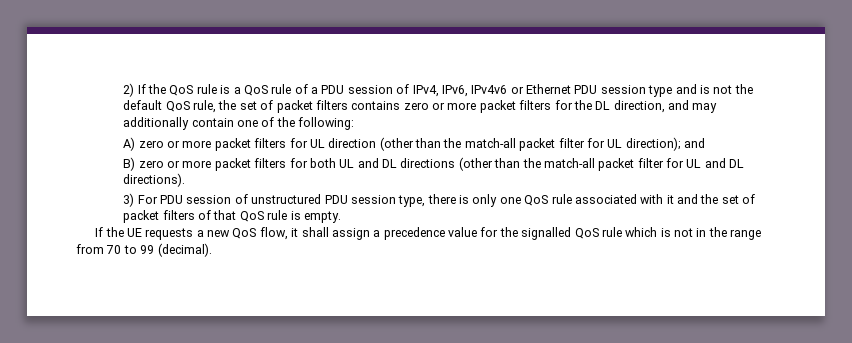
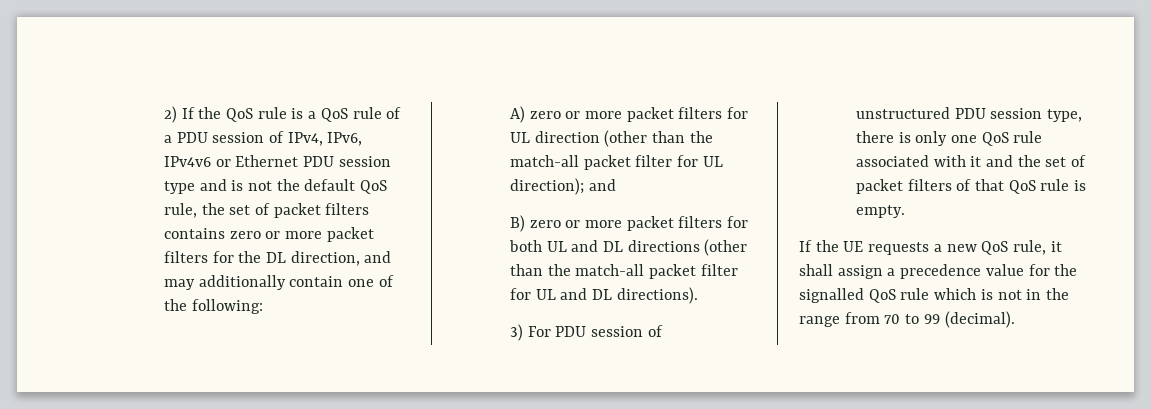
[259,227,288,240] flow, -> [1013,240,1047,255] rule,

